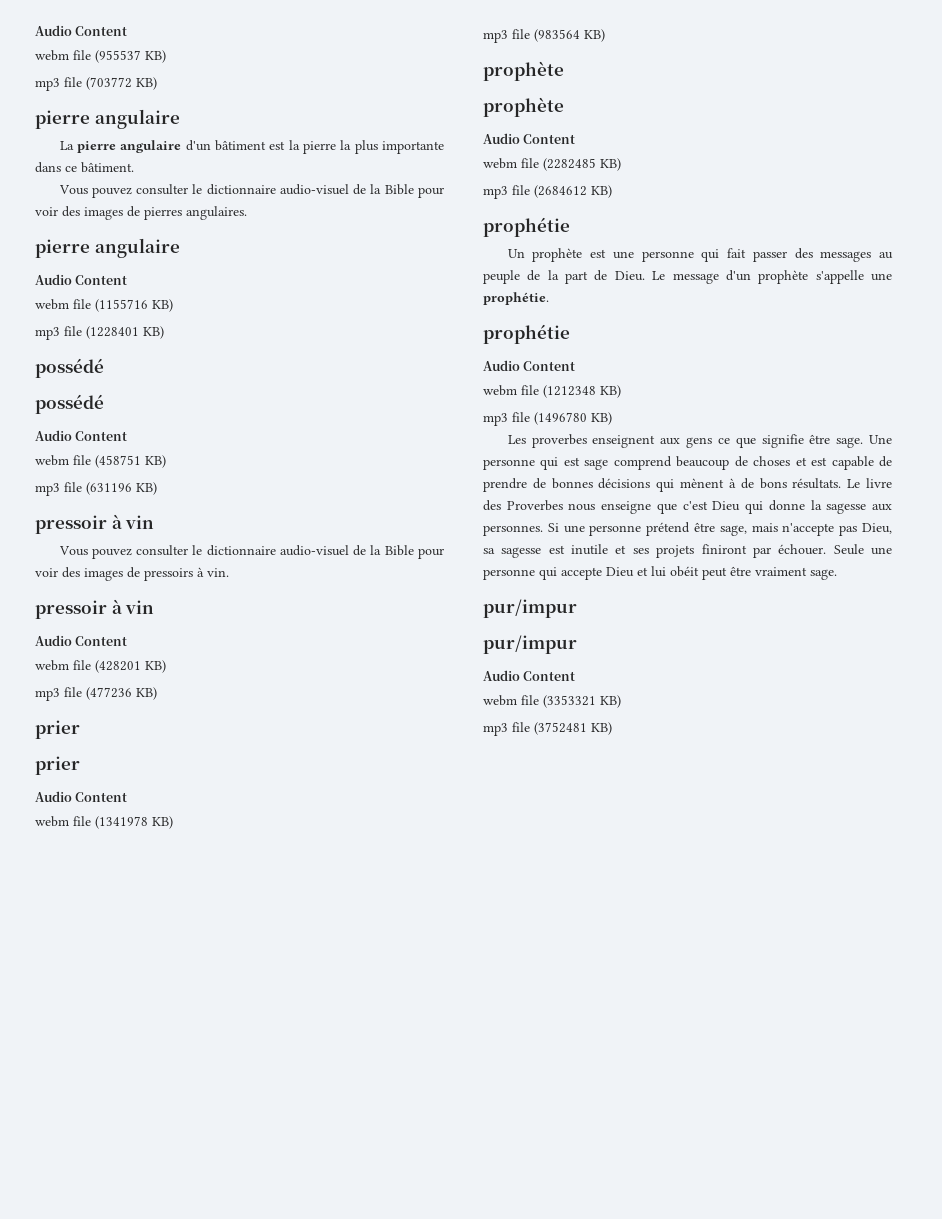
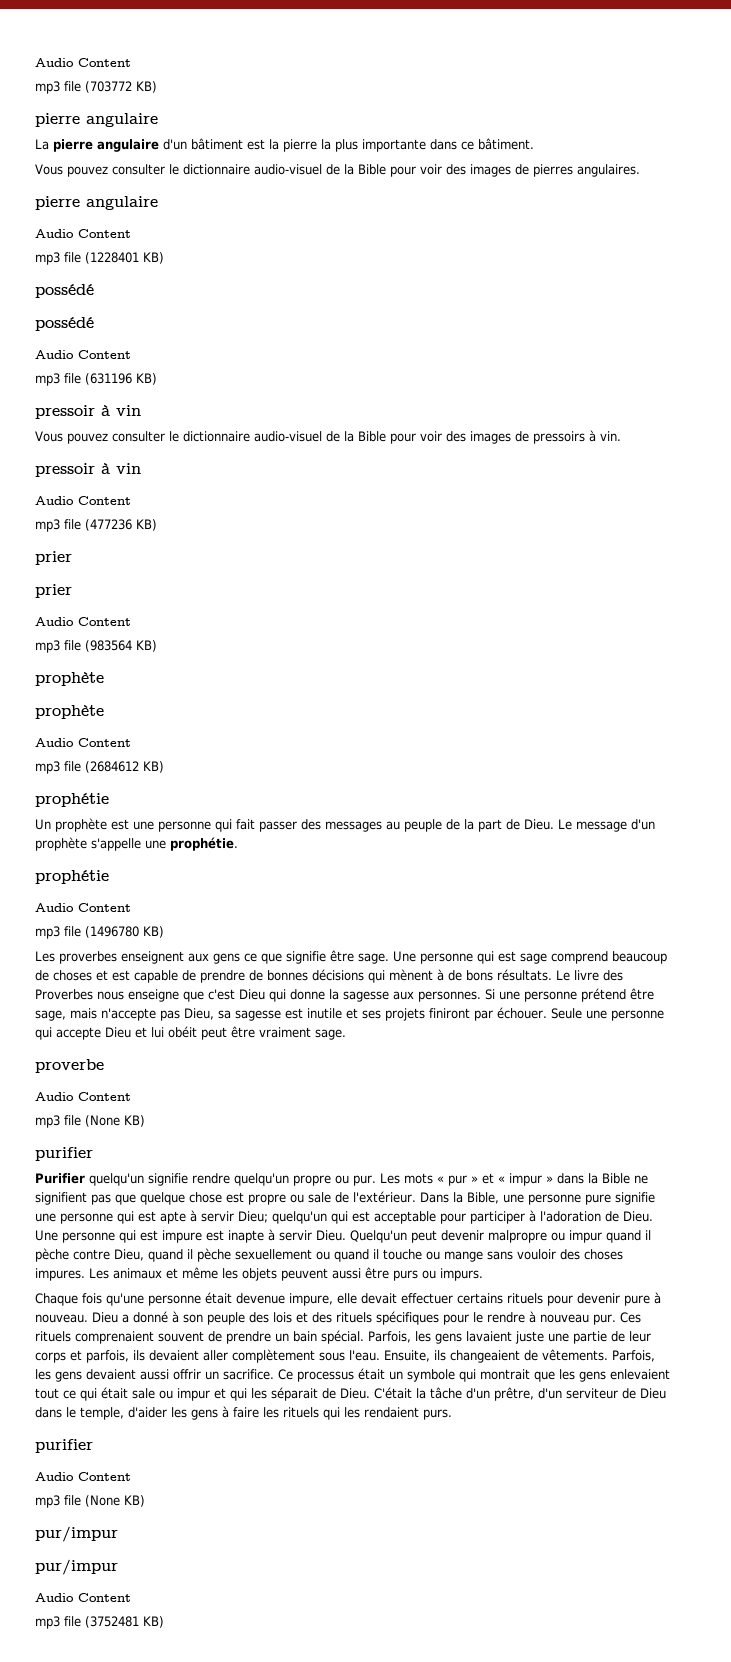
[35,25,128,36] [35,50,166,63] Audio Content // webm file (955537 KB) -> [35,58,131,67] Audio Content
[35,299,173,312] // webm file (1155716 KB) -> (131, 233) none
[35,455,166,468] // webm file (458751 KB) -> (131, 354) none
[35,660,166,673] // webm file (428201 KB) -> (131, 500) none
[35,816,173,829] // webm file (1341978 KB) -> (131, 621) none
[483,158,621,171] // webm file (2282485 KB) -> (131, 742) none
[483,385,621,398] // webm file (1212348 KB) -> (131, 907) none
(837, 574) none -> [35,1059,104,1073] [35,1092,131,1101] [35,1115,145,1128] [35,1147,93,1161] [35,1173,648,1186] [35,1191,655,1205] [35,1210,653,1224] [35,1229,651,1243] [35,1248,623,1262] [35,1267,483,1281] [35,1292,661,1306] [35,1311,641,1325] [35,1330,651,1344] [35,1349,655,1363] [35,1368,670,1382] [35,1387,666,1401] [35,1406,452,1420] [35,1439,93,1453] [35,1472,131,1481] [35,1495,145,1508] // proverbe // Audio Content // mp3 file (None KB) // purifier // Purifier quelqu'un signifie rendre quelqu'un propre ou pur. Les mots « pur » et « impur » dans la Bible ne signifient pas que quelque chose est propre ou sale de l'extérieur. Dans la Bible, une personne pure signifie une personne qui est apte à servir Dieu; quelqu'un qui est acceptable pour participer à l'adoration de Dieu. Une personne qui est impure est inapte à servir Dieu. Quelqu'un peut devenir malpropre ou impur quand il pèche contre Dieu, quand il pèche sexuellement ou quand il touche ou mange sans vouloir des choses impures. Les animaux et même les objets peuvent aussi être purs ou impurs. // Chaque fois qu'une personne était devenue impure, elle devait effectuer certains rituels pour devenir pure à nouveau. Dieu a donné à son peuple des lois et des rituels spécifiques pour le rendre à nouveau pur. Ces rituels comprenaient souvent de prendre un bain spécial. Parfois, les gens lavaient juste une partie de leur corps et parfois, ils devaient aller complètement sous l'eau. Ensuite, ils changeaient de vêtements. Parfois, les gens devaient aussi offrir un sacrifice. Ce processus était un symbole qui montrait que les gens enlevaient tout ce qui était sale ou impur et qui les séparait de Dieu. C'était la tâche d'un prêtre, d'un serviteur de Dieu dans le temple, d'aider les gens à faire les rituels qui les rendaient purs. // purifier // Audio Content // mp3 file (None KB)
[483,695,621,708] // webm file (3353321 KB) -> (131, 1597) none

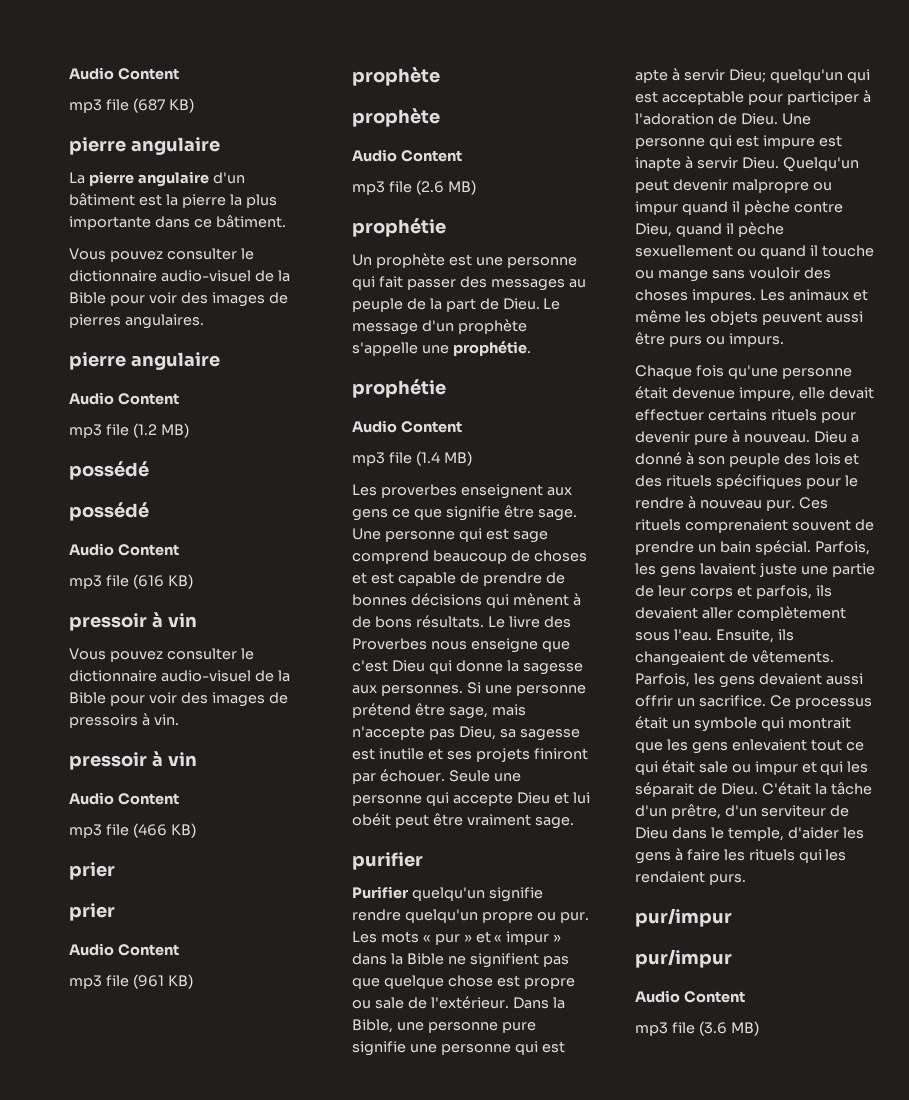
[35,58,131,67] [35,81,132,94] Audio Content // mp3 file (703772 -> [69,67,179,80] [69,98,165,113] Audio Content // mp3 file (687
[85,252,164,264] (1228401 KB) -> [132,423,189,438] (1.2 MB)
[85,373,132,385] (631196 -> [132,574,164,589] (616
[85,519,132,531] (477236 -> [132,823,167,838] (466
[85,640,132,652] (983564 -> [132,974,164,989] (961
[85,761,164,773] (2684612 KB) -> [415,180,476,195] (2.6 MB)
[85,926,164,938] (1496780 KB) -> [415,451,472,466] (1.4 MB)
[35,1059,104,1073] [35,1092,131,1101] [35,1115,145,1128] // proverbe // Audio Content // mp3 file (None KB) -> (574, 823) none
[35,1439,93,1453] [35,1472,131,1481] [35,1495,145,1508] // purifier // Audio Content // mp3 file (None KB) -> (746, 879) none
[85,1616,164,1628] (3752481 KB) -> [698,1021,759,1036] (3.6 MB)

